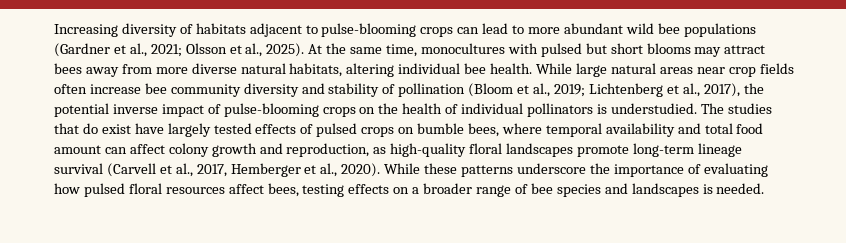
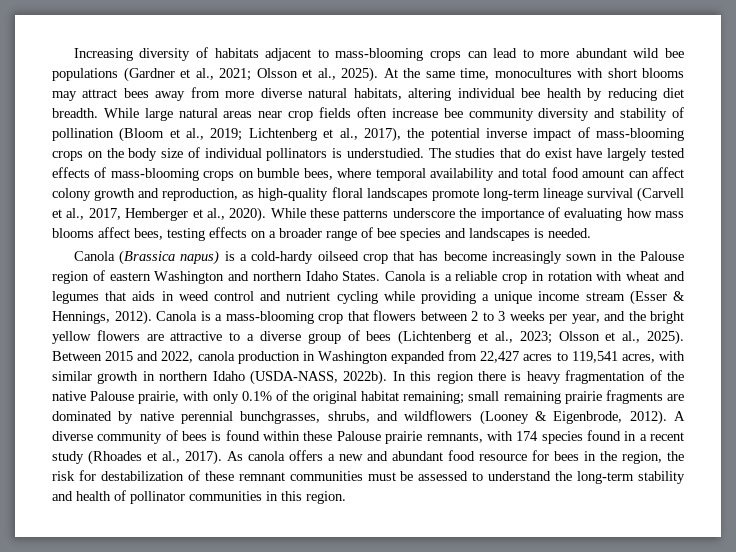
[321,23,417,37] pulse-blooming -> [335,48,424,61] mass-blooming
[540,43,607,57] pulsed but -> (603, 73) none
[490,63,533,74] health. -> [546,88,684,101] [52,108,98,118] health by reducing diet breadth.
[223,103,319,117] pulse-blooming -> [596,128,684,141] mass-blooming
[402,103,443,114] health -> [128,148,184,161] body size
[316,123,358,137] pulsed -> [110,168,199,181] mass-blooming
[83,183,225,197] pulsed floral resources -> [655,211,684,218] [52,228,94,238] mass blooms
(765, 188) none -> [73,250,684,265] [52,270,685,284] [52,290,685,305] [52,310,684,325] [52,330,685,345] [52,350,685,364] [52,370,684,385] [52,390,684,404] [52,410,685,425] [52,430,685,444] [52,450,684,465] [52,470,686,484] [52,490,346,504] // Canola (Brassica napus) is a cold-hardy oilseed crop that has become increasingly sown in the Palouse region of eastern Washington and northern Idaho States. Canola is a reliable crop in rotation with wheat and legumes that aids in weed control and nutrient cycling while providing a unique income stream (Esser & Hennings, 2012). Canola is a mass-blooming crop that flowers between 2 to 3 weeks per year, and the bright yellow flowers are attractive to a diverse group of bees (Lichtenberg et al., 2023; Olsson et al., 2025). Between 2015 and 2022, canola production in Washington expanded from 22,427 acres to 119,541 acres, with similar growth in northern Idaho (USDA-NASS, 2022b). In this region there is heavy fragmentation of the native Palouse prairie, with only 0.1% of the original habitat remaining; small remaining prairie fragments are dominated by native perennial bunchgrasses, shrubs, and wildflowers (Looney & Eigenbrode, 2012). A diverse community of bees is found within these Palouse prairie remnants, with 174 species found in a recent study (Rhoades et al., 2017). As canola offers a new and abundant food resource for bees in the region, the risk for destabilization of these remnant communities must be assessed to understand the long-term stability and health of pollinator communities in this region.

